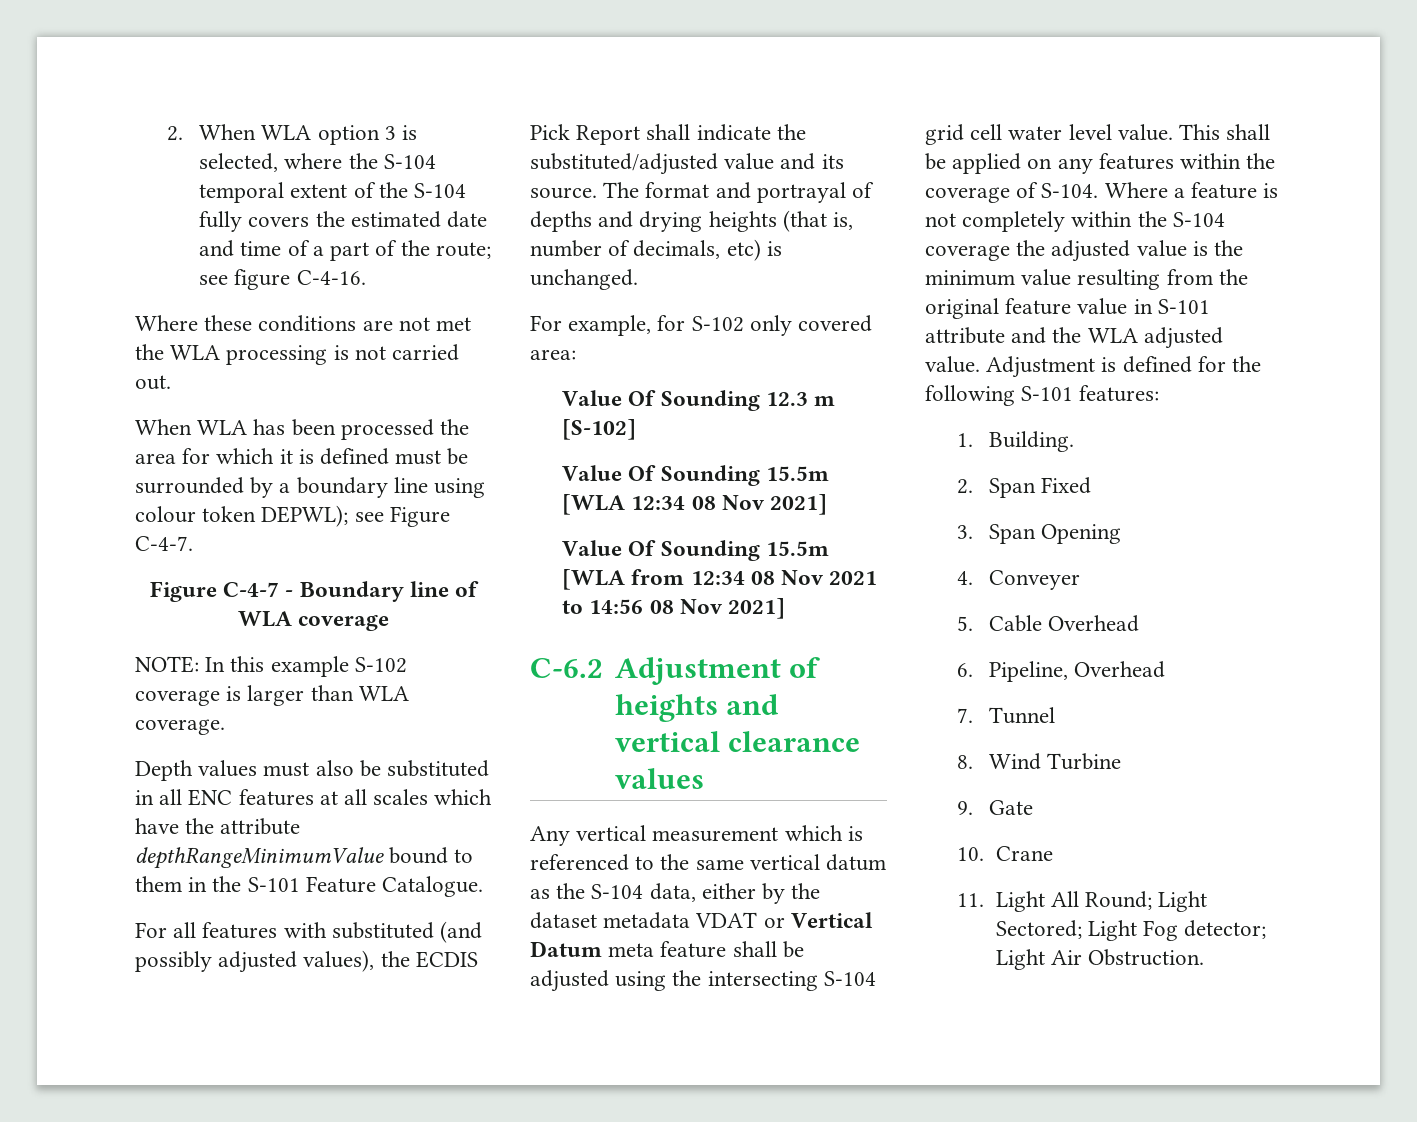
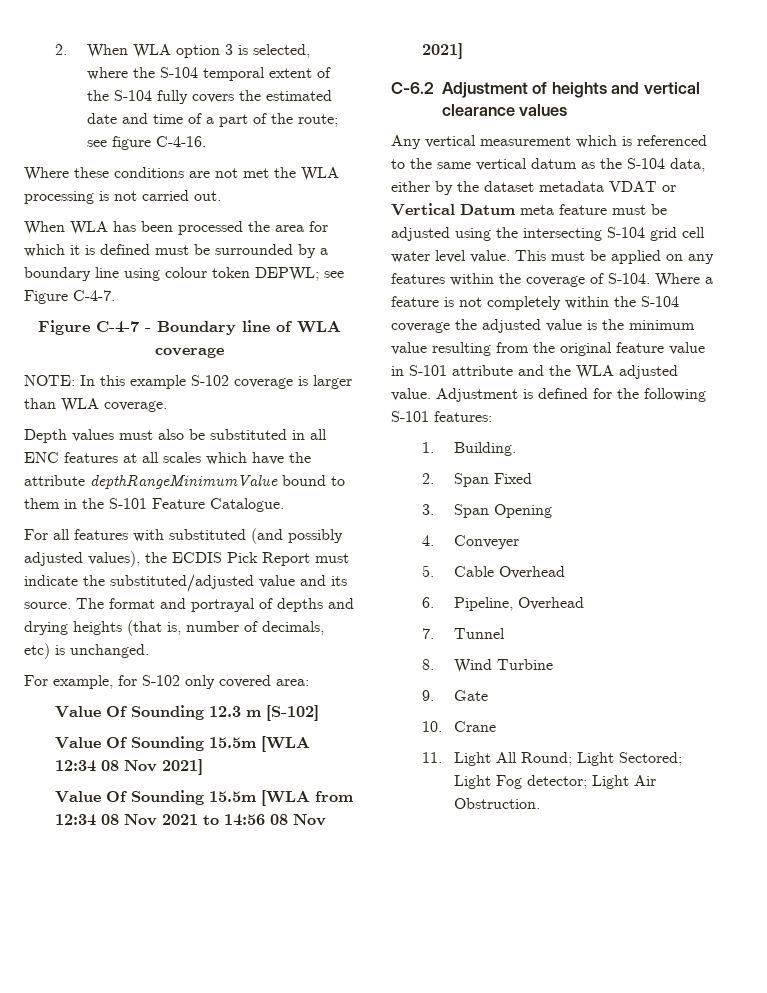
[261,505,349,527] DEPWL); -> [255,267,319,281] DEPWL;
[646,124,691,140] shall -> [315,553,349,563] must
[732,941,777,957] shall -> [612,205,646,215] must
[1226,124,1271,140] shall -> [551,251,585,261] must

